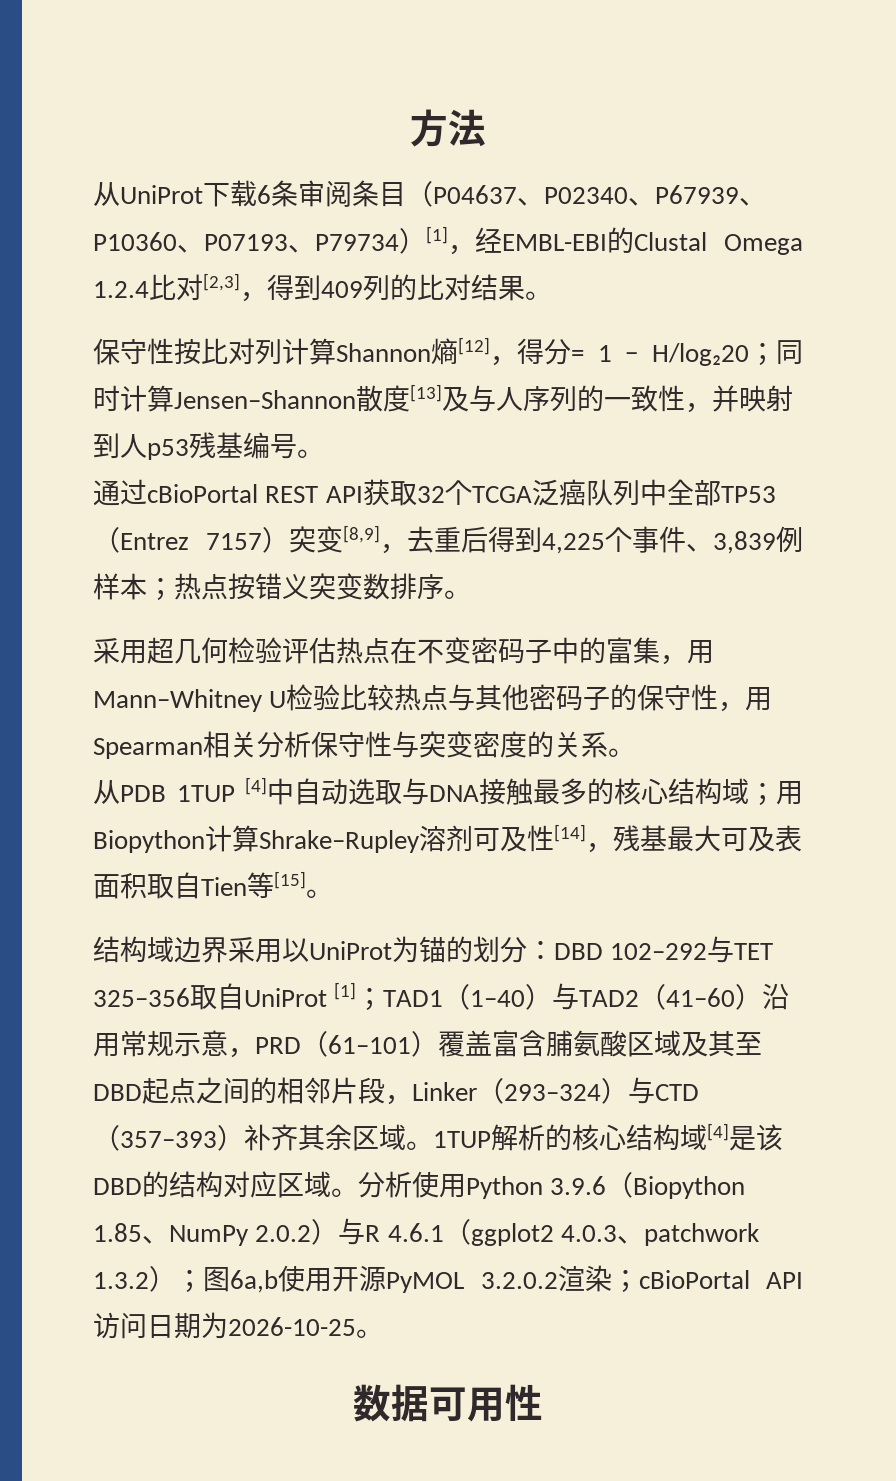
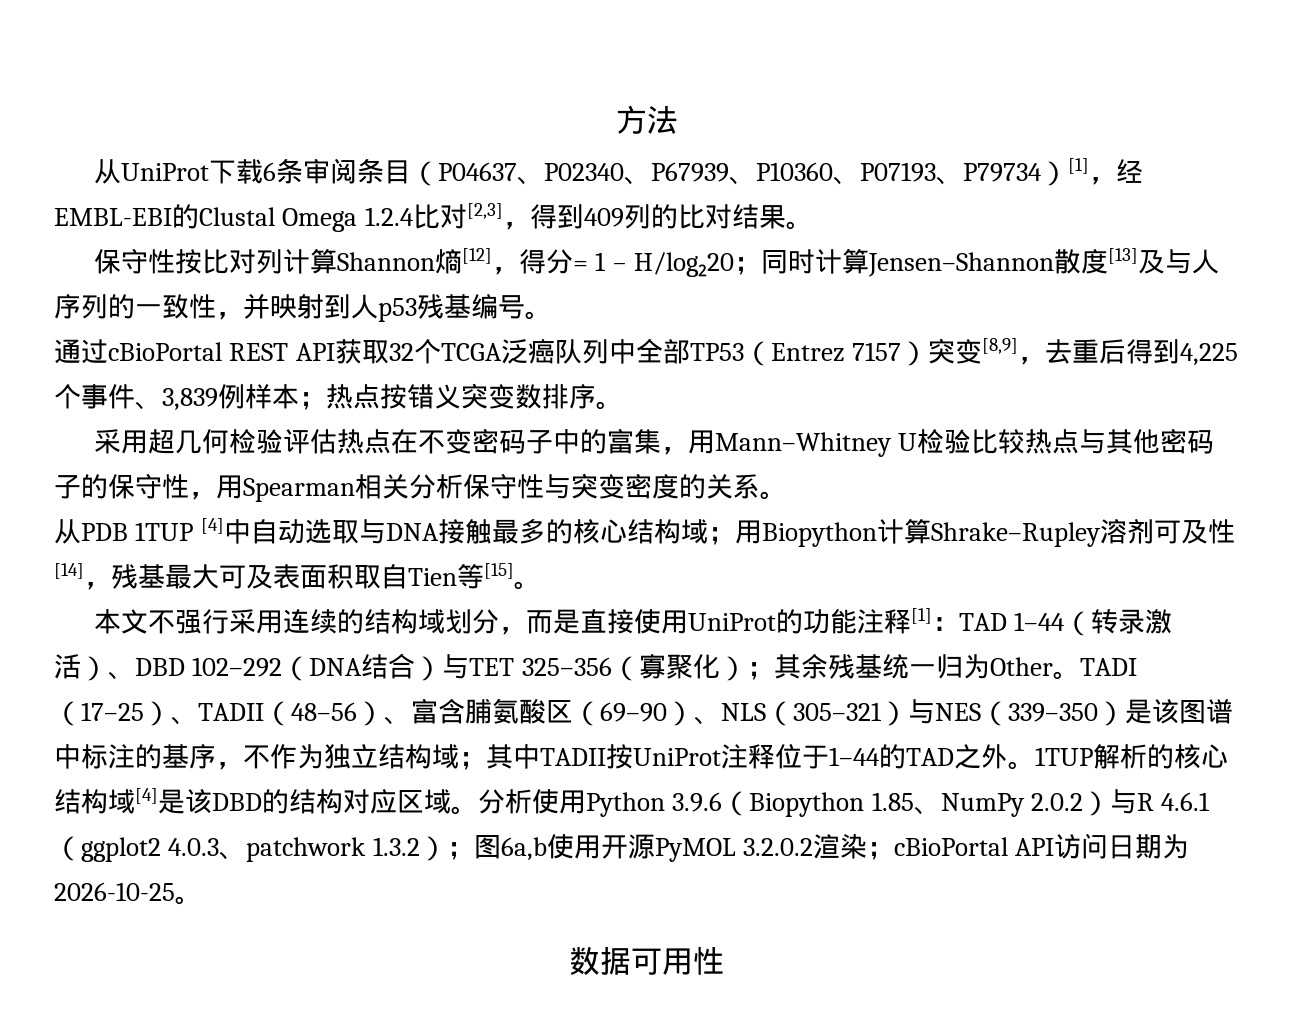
[93,936,774,963] [93,982,790,1011] [93,1030,762,1058] [93,1077,699,1105] [93,1124,406,1151] 结构域边界采用以UniProt为锚的划分：DBD 102–292与TET 325–356取自UniProt [1]；TAD1（1–40）与TAD2（41–60）沿用常规示意，PRD（61–101）覆盖富含脯氨酸区域及其至DBD起点之间的相邻片段，Linker（293–324）与CTD（357–393）补齐其余区域 -> [93,608,1172,636] [54,653,1137,681] [54,698,1233,726] [54,744,1008,770] 本文不强行采用连续的结构域划分，而是直接使用UniProt的功能注释[1]：TAD 1–44（转录激活）、DBD 102–292（DNA结合）与TET 325–356（寡聚化）；其余残基统一归为Other。TADI（17–25）、TADII（48–56）、富含脯氨酸区（69–90）、NLS（305–321）与NES（339–350）是该图谱中标注的基序，不作为独立结构域；其中TADII按UniProt注释位于1–44的TAD之外

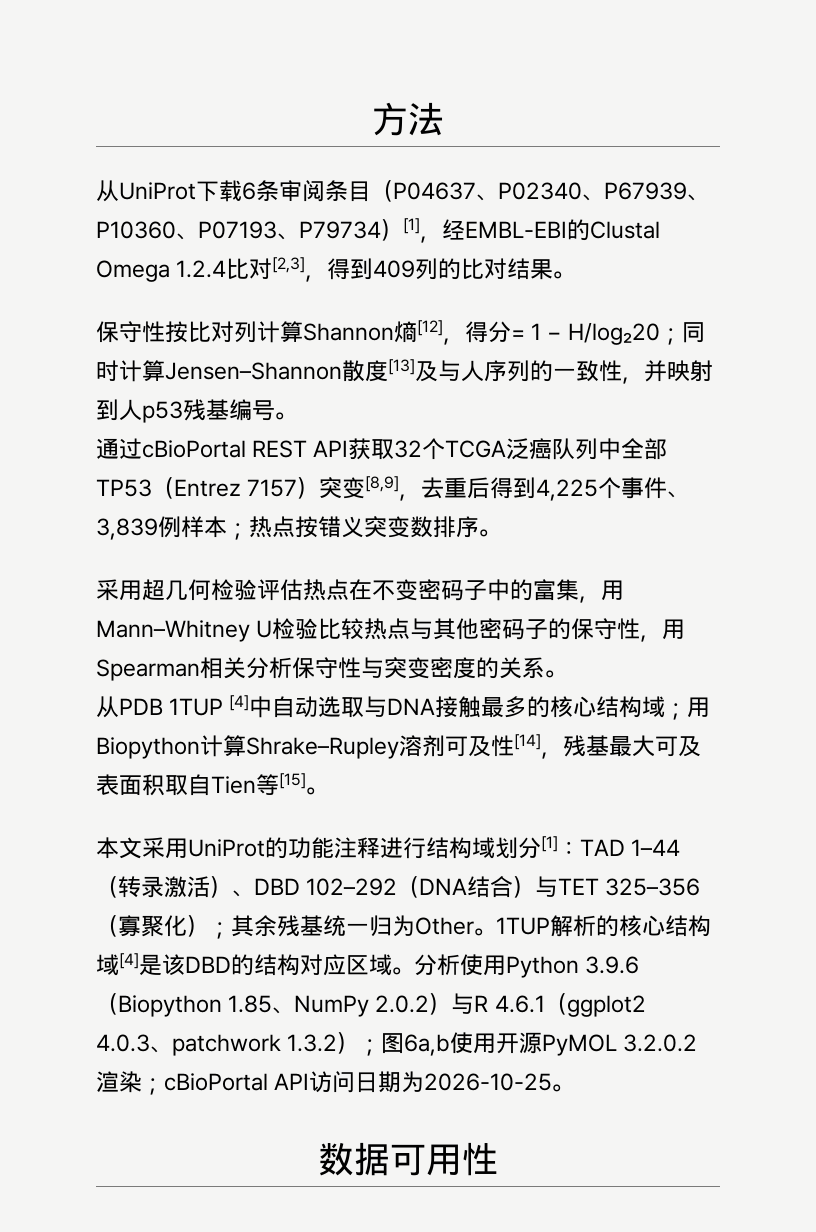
[147,609,911,635] 不强行采用连续的结构域划分，而是直接使用UniProt的功能注释 -> [142,837,541,859] 采用UniProt的功能注释进行结构域划分
[1079,658,1137,676] [54,698,1233,726] [54,744,1035,770] TADI（17–25）、TADII（48–56）、富含脯氨酸区（69–90）、NLS（305–321）与NES（339–350）是该图谱中标注的基序，不作为独立结构域；其中TADII按UniProt注释位于1–44的TAD之外。 -> (496, 932) none

